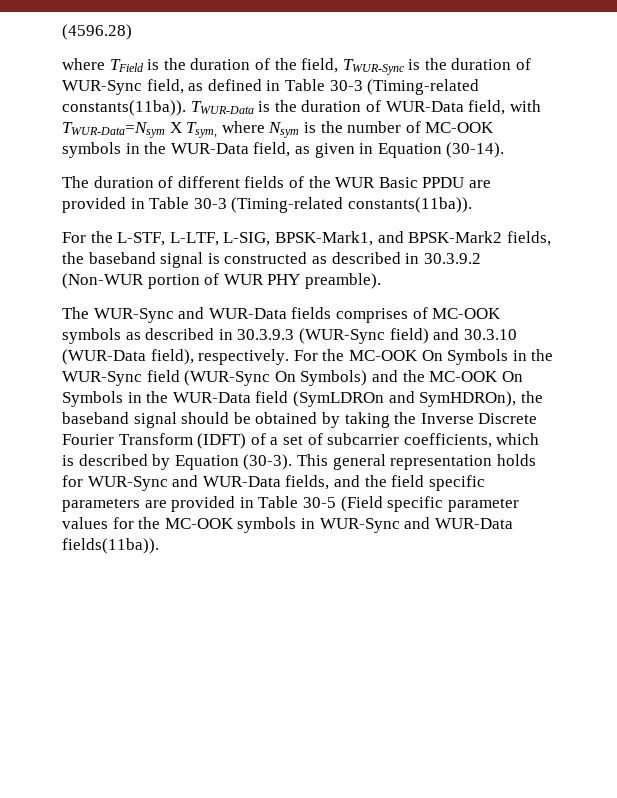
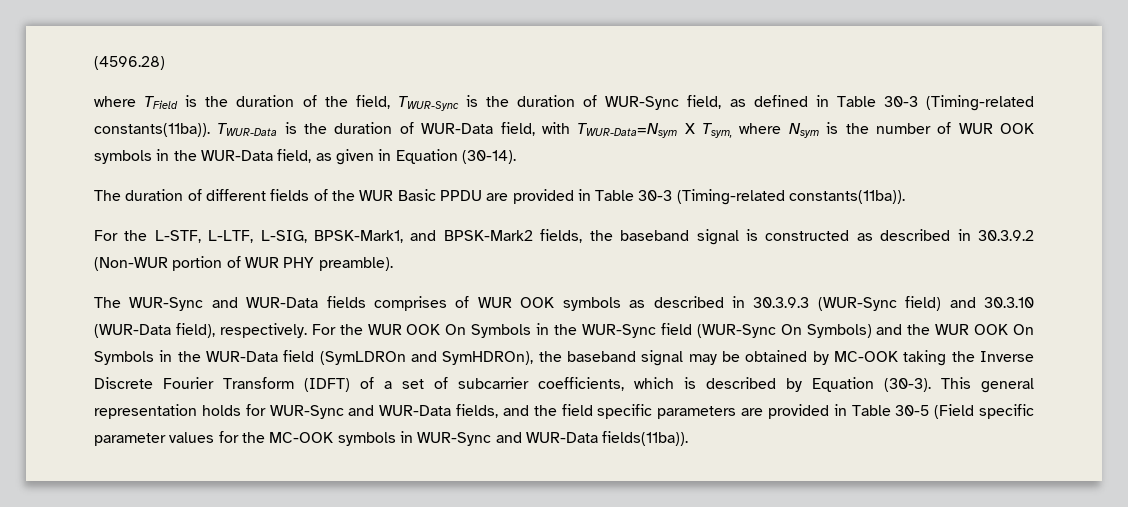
[425,122,495,133] MC-OOK -> [958,123,1034,134] WUR OOK
[432,308,502,319] MC-OOK -> [477,297,555,308] WUR OOK
[348,350,418,361] MC-OOK -> [367,324,441,335] WUR OOK
[429,371,499,382] MC-OOK -> [935,324,1009,335] WUR OOK
[181,412,230,424] should -> [688,354,717,365] may
(340, 420) none -> [834,351,899,362] MC-OOK

